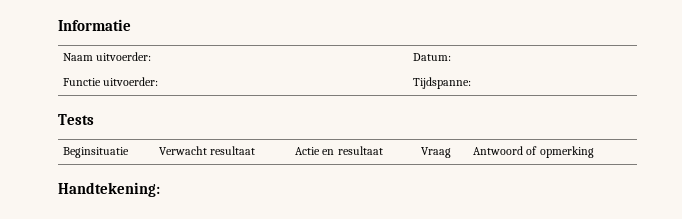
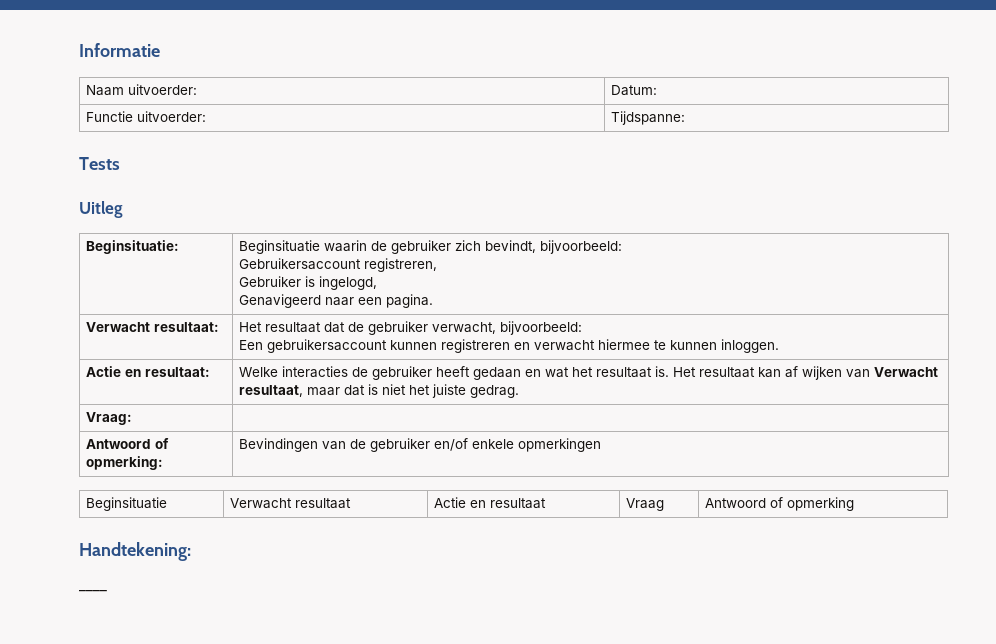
(94, 119) none -> [79,201,123,218] [85,240,179,254] [238,240,622,254] [238,258,437,272] [238,276,377,290] [238,294,433,308] [85,322,219,332] [238,321,582,335] [238,339,779,353] [85,366,210,377] [238,366,938,380] [238,384,519,398] [85,412,132,425] [85,438,169,449] [85,456,163,470] [238,438,601,452] // Uitleg // Beginsituatie: | Beginsituatie waarin de gebruiker zich bevindt, bijvoorbeeld: // Gebruikersaccount registreren, // Gebruiker is ingelogd, // Genavigeerd naar een pagina. // Verwacht resultaat: | Het resultaat dat de gebruiker verwacht, bijvoorbeeld: // Een gebruikersaccount kunnen registreren en verwacht hiermee te kunnen inloggen. // Actie en resultaat: | Welke interacties de gebruiker heeft gedaan en wat het resultaat is. Het resultaat kan af wijken van Verwacht resultaat, maar dat is niet het juiste gedrag. // Vraag: | // Antwoord of opmerking: | Bevindingen van de gebruiker en/of enkele opmerkingen
(160, 189) none -> [79,590,107,592] // ____

